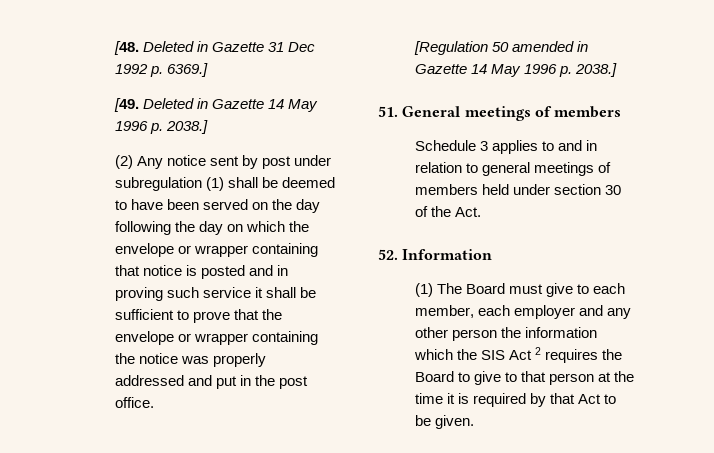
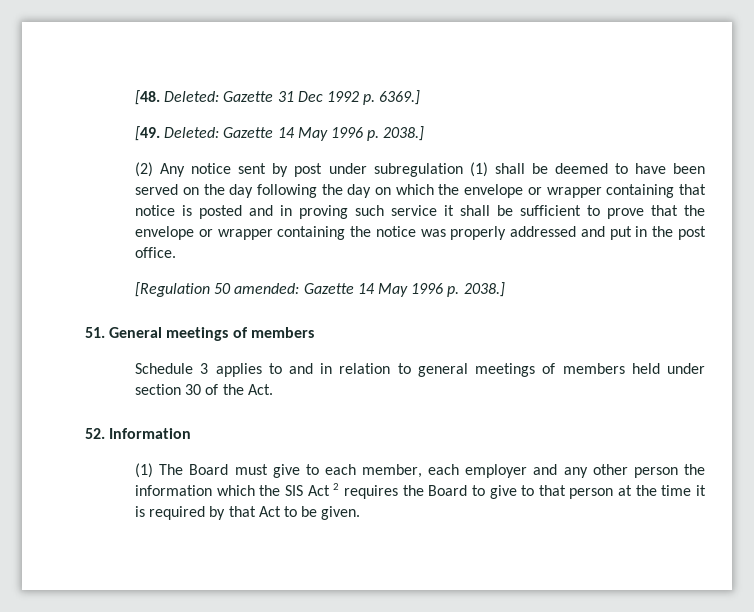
[143,41,209,52] Deleted in -> [164,91,220,102] Deleted:
[143,98,209,109] Deleted in -> [164,127,220,138] Deleted:
[512,41,589,52] amended in -> [234,283,300,294] amended:

